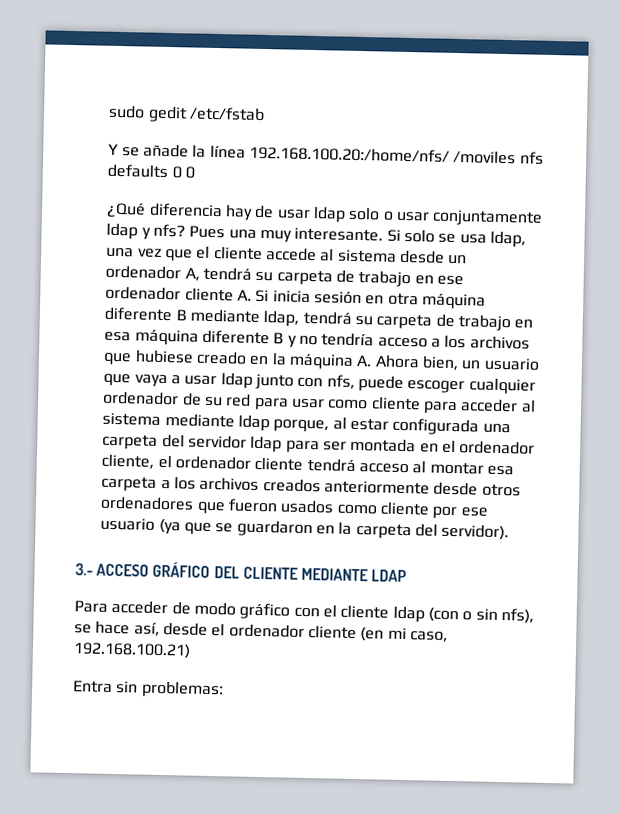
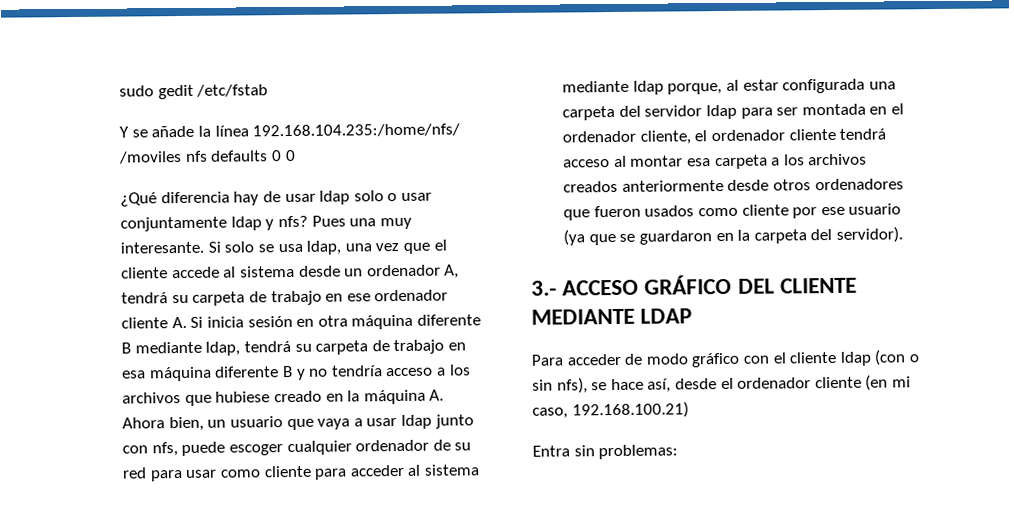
[249,145,451,163] 192.168.100.20:/home/nfs/ -> [252,123,461,138] 192.168.104.235:/home/nfs/

